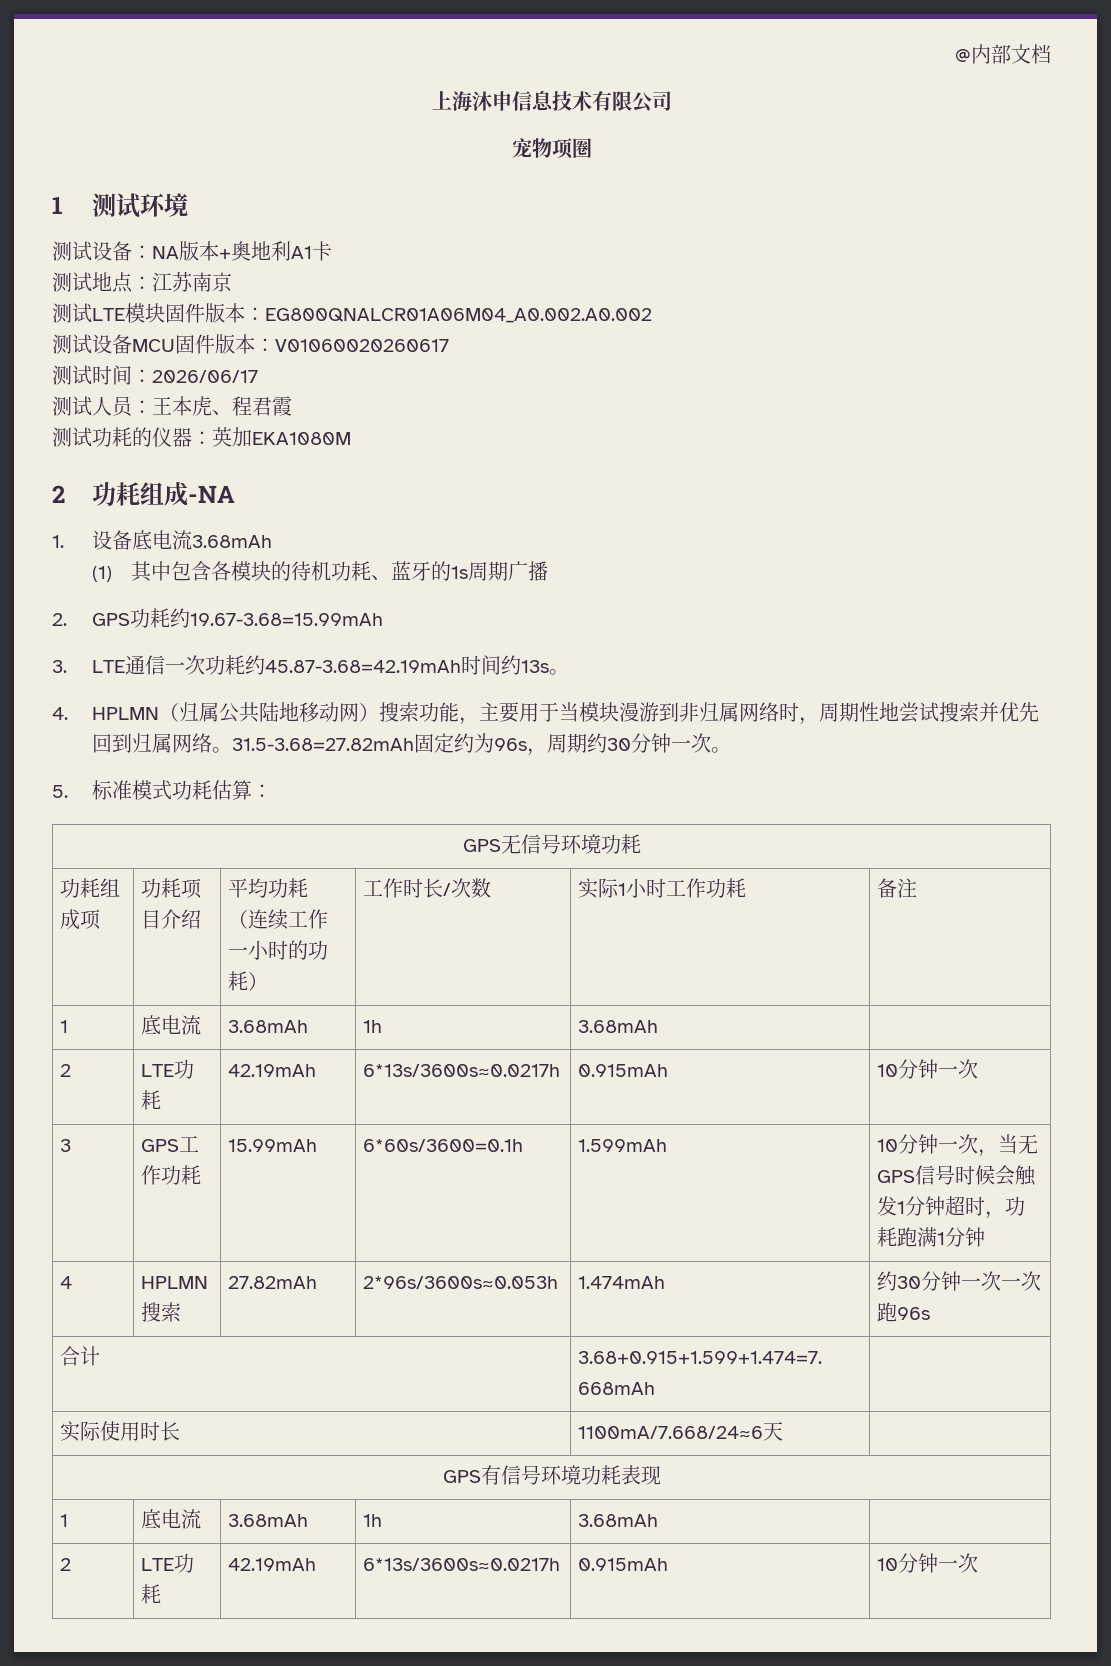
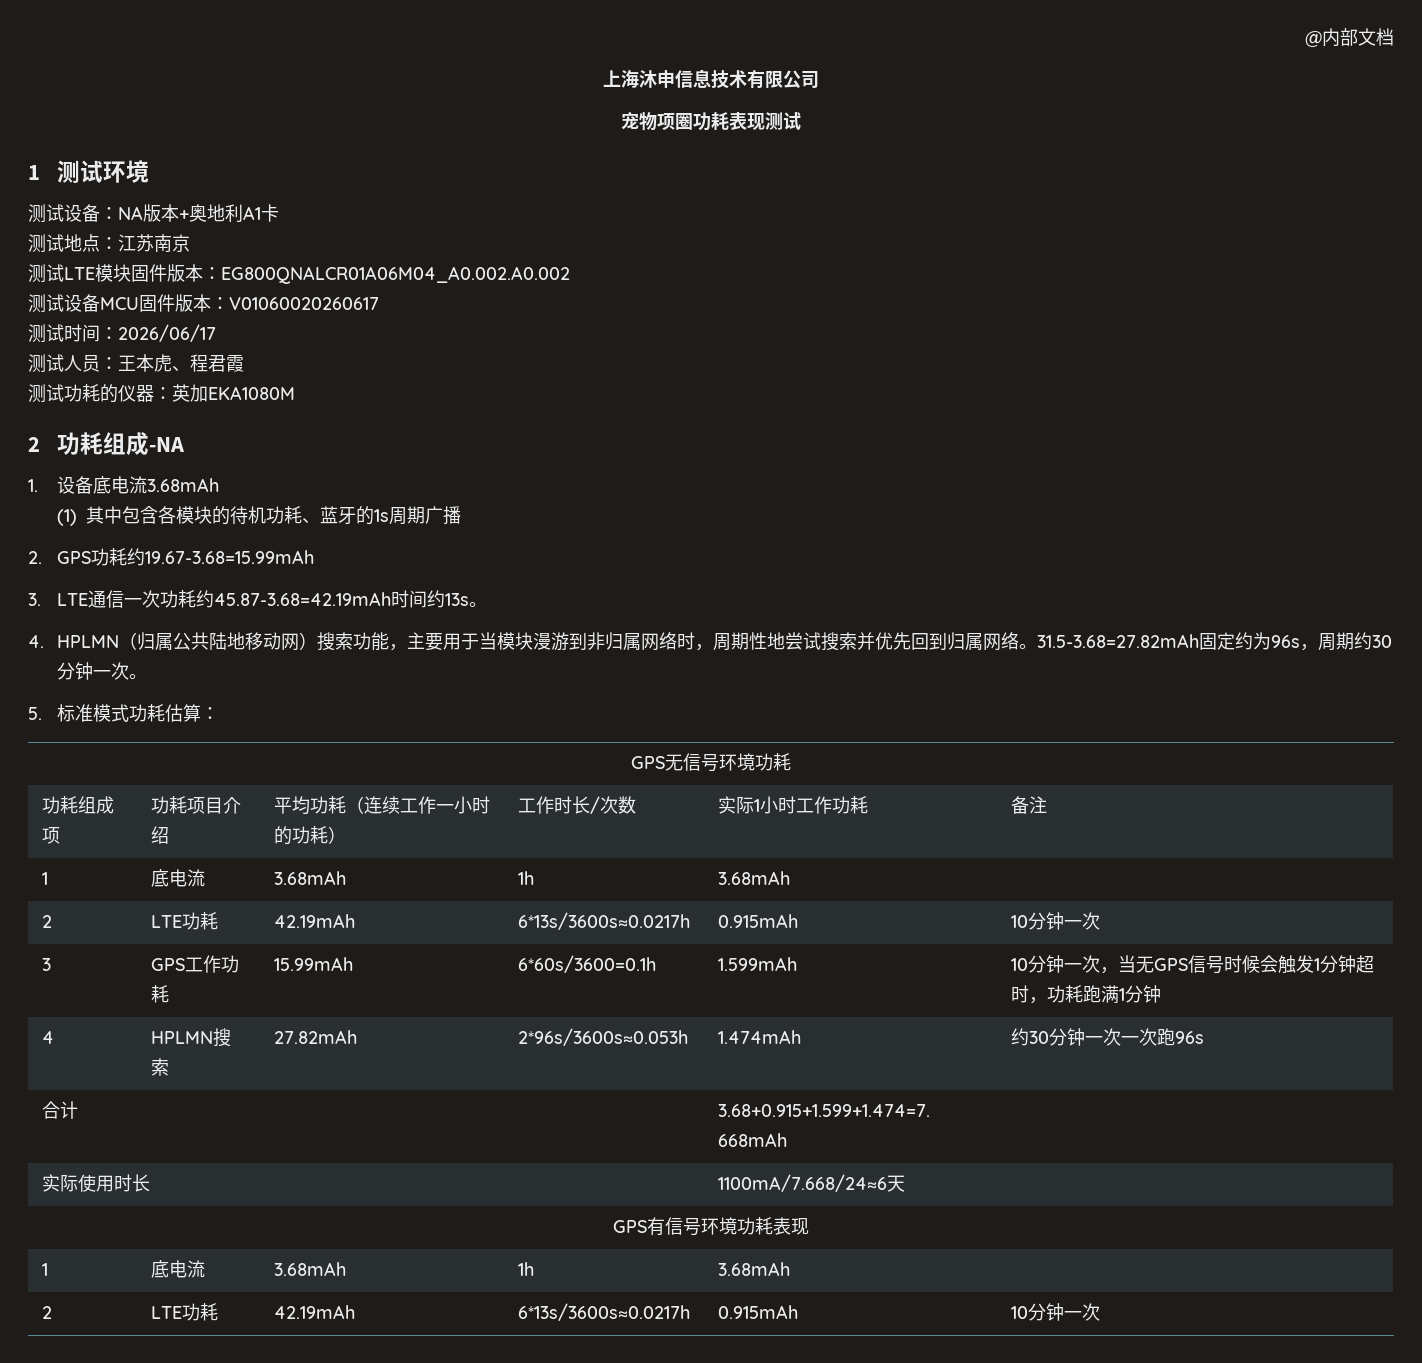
(592, 148) none -> [693,112,801,131] 功耗表现测试

